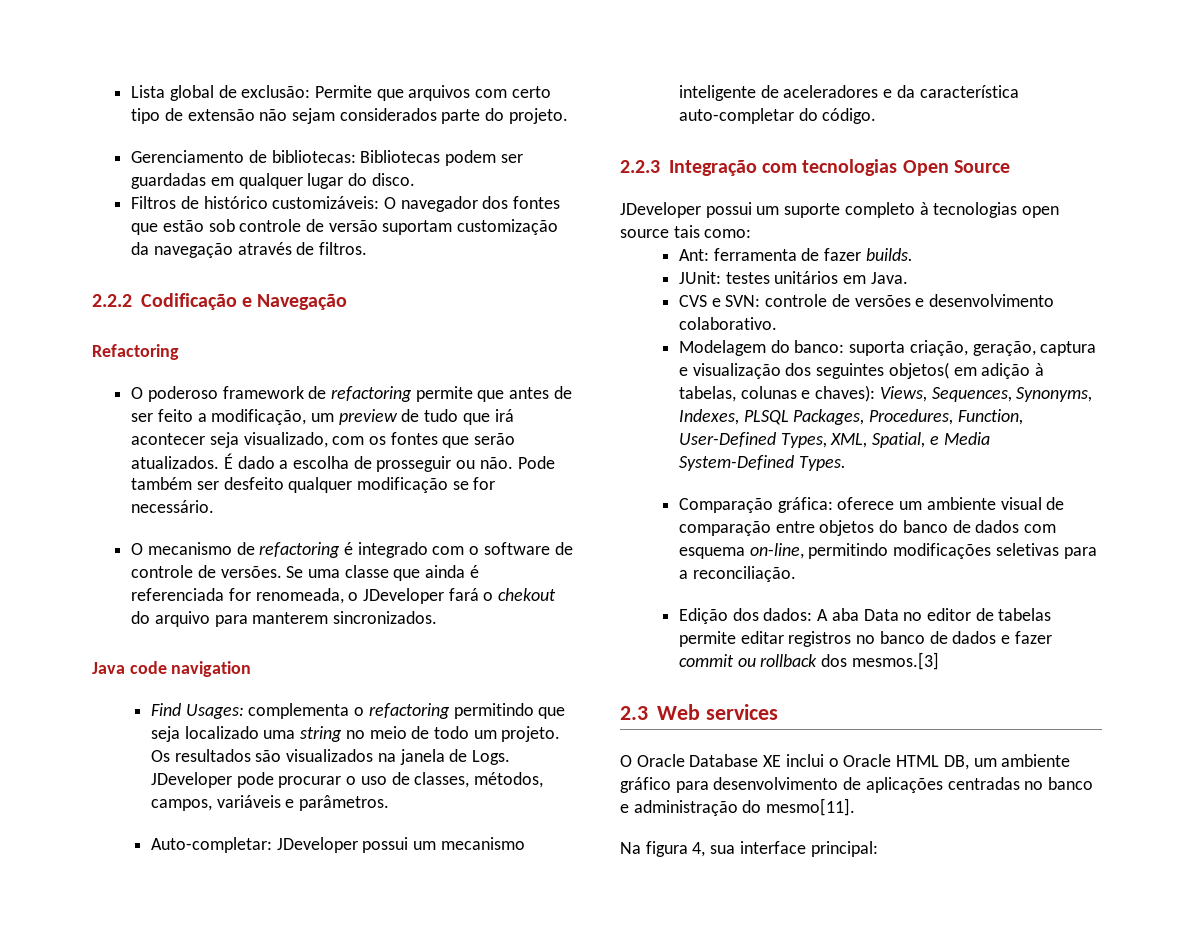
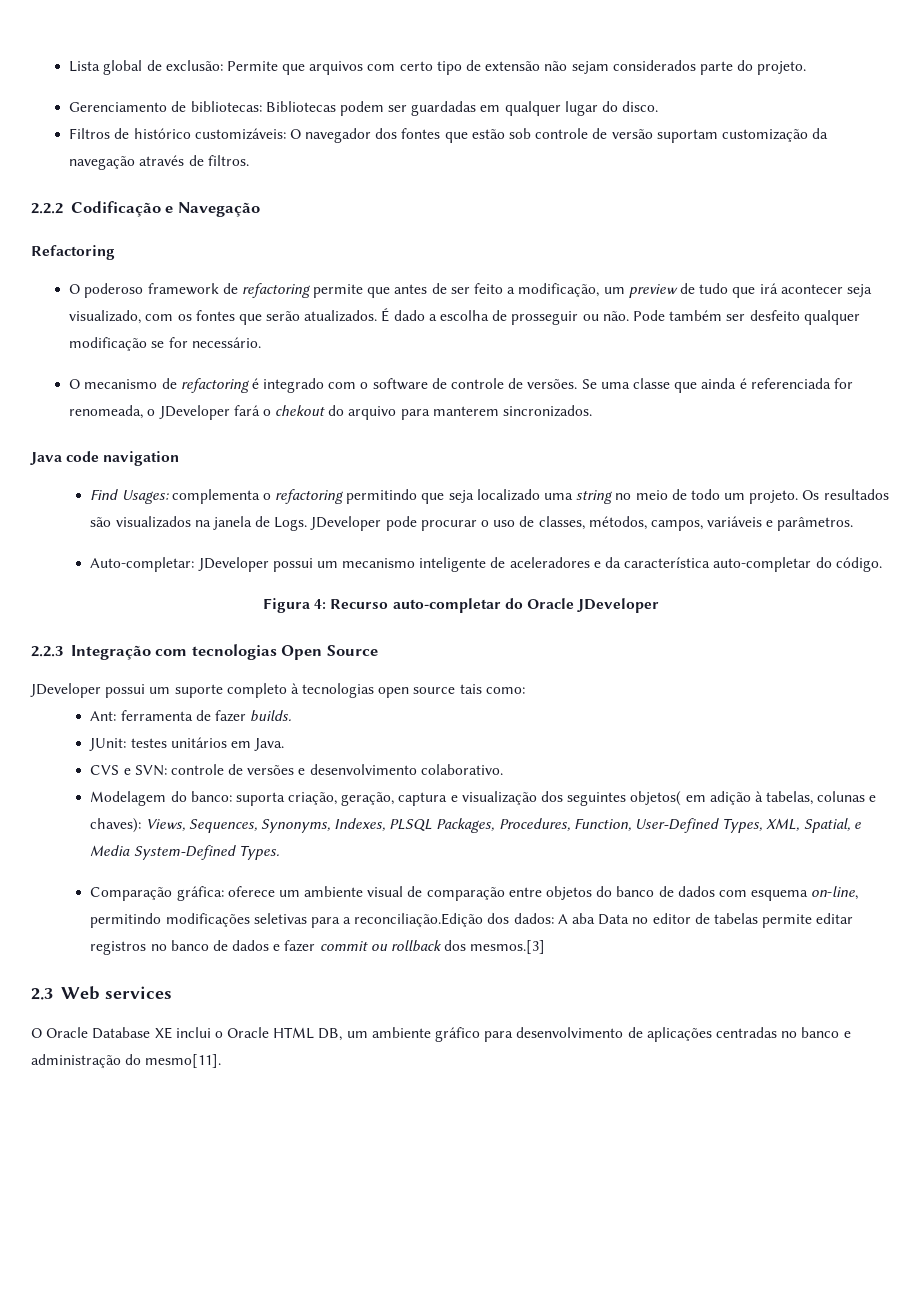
(877, 116) none -> [262,598,660,613] // Figura 4: Recurso auto-completar do Oracle JDeveloper
[692,566,796,582] [678,608,728,624] reconciliação. // Edição -> [354,913,484,927] reconciliação.Edição
[620,841,878,857] // Na figura 4, sua interface principal: -> (222, 1061) none

